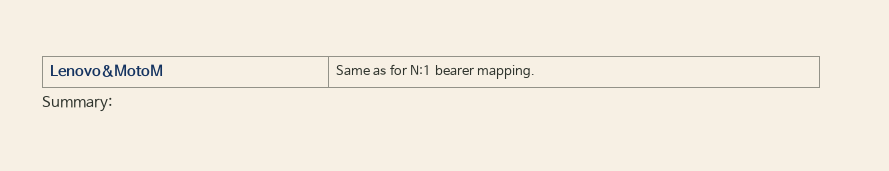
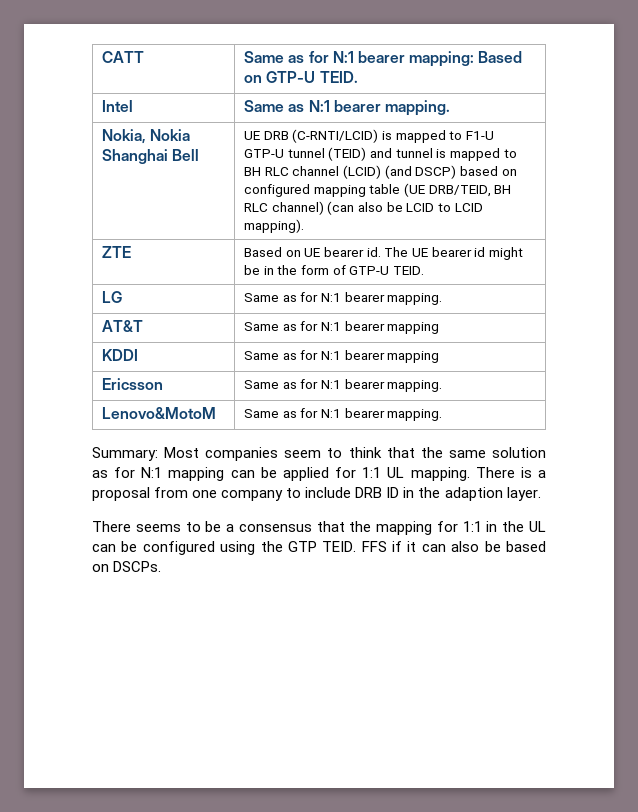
(49, 70) none -> [102,51,145,63] [244,51,523,67] [244,71,358,83] [102,100,134,112] [244,100,450,116] [102,129,191,144] [102,149,200,164] [244,129,495,143] [244,147,517,161] [244,165,517,179] [244,183,512,197] [244,201,483,215] [244,219,305,233] [102,246,132,258] [244,247,523,260] [244,265,425,275] [102,291,123,303] [244,292,443,305] [102,320,144,332] [244,321,440,334] [102,349,139,361] [244,350,440,363] [102,378,164,390] [244,379,443,392] CATT | Same as for N:1 bearer mapping: Based on GTP-U TEID. // Intel | Same as N:1 bearer mapping. // Nokia, Nokia Shanghai Bell | UE DRB (C-RNTI/LCID) is mapped to F1-U GTP-U tunnel (TEID) and tunnel is mapped to BH RLC channel (LCID) (and DSCP) based on configured mapping table (UE DRB/TEID, BH RLC channel) (can also be LCID to LCID mapping). // ZTE | Based on UE bearer id. The UE bearer id might be in the form of GTP-U TEID. // LG | Same as for N:1 bearer mapping. // AT&T | Same as for N:1 bearer mapping // KDDI | Same as for N:1 bearer mapping // Ericsson | Same as for N:1 bearer mapping. //
(112, 104) none -> [164,447,546,461] [92,467,546,481] [92,487,541,501] [92,521,546,535] [92,541,546,555] [92,561,162,572] Most companies seem to think that the same solution as for N:1 mapping can be applied for 1:1 UL mapping. There is a proposal from one company to include DRB ID in the adaption layer. // There seems to be a consensus that the mapping for 1:1 in the UL can be configured using the GTP TEID. FFS if it can also be based on DSCPs.

